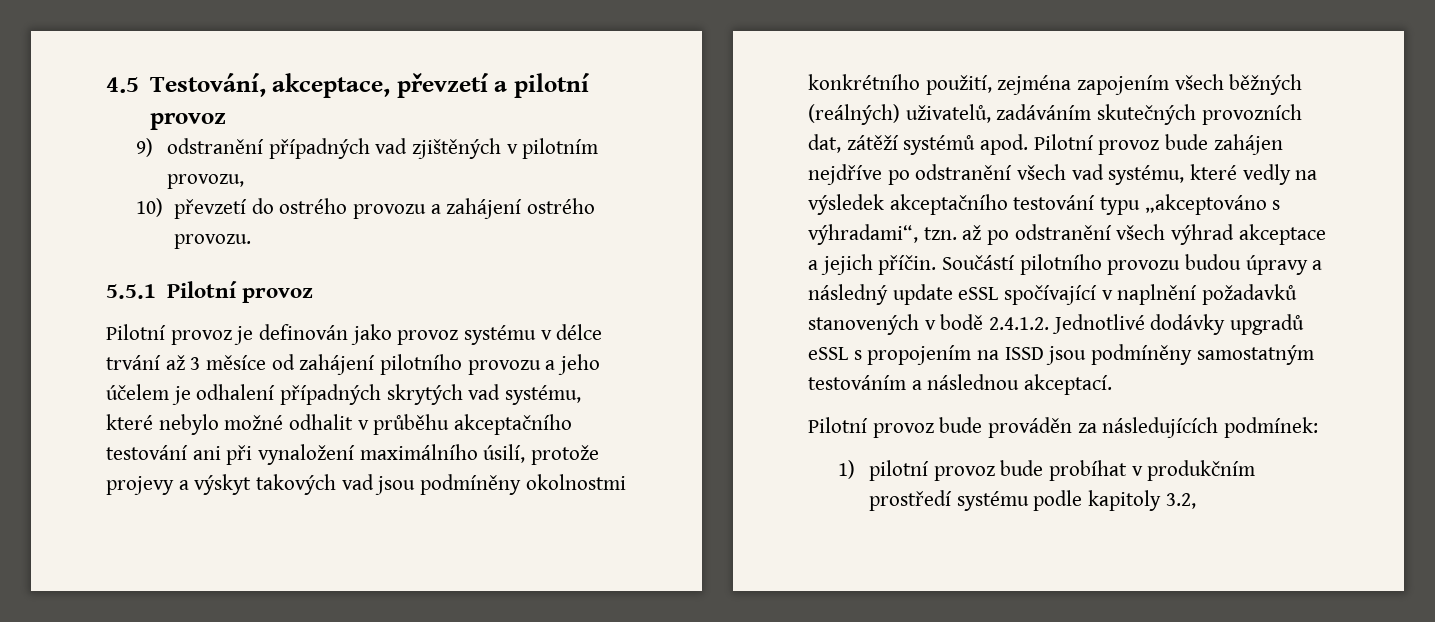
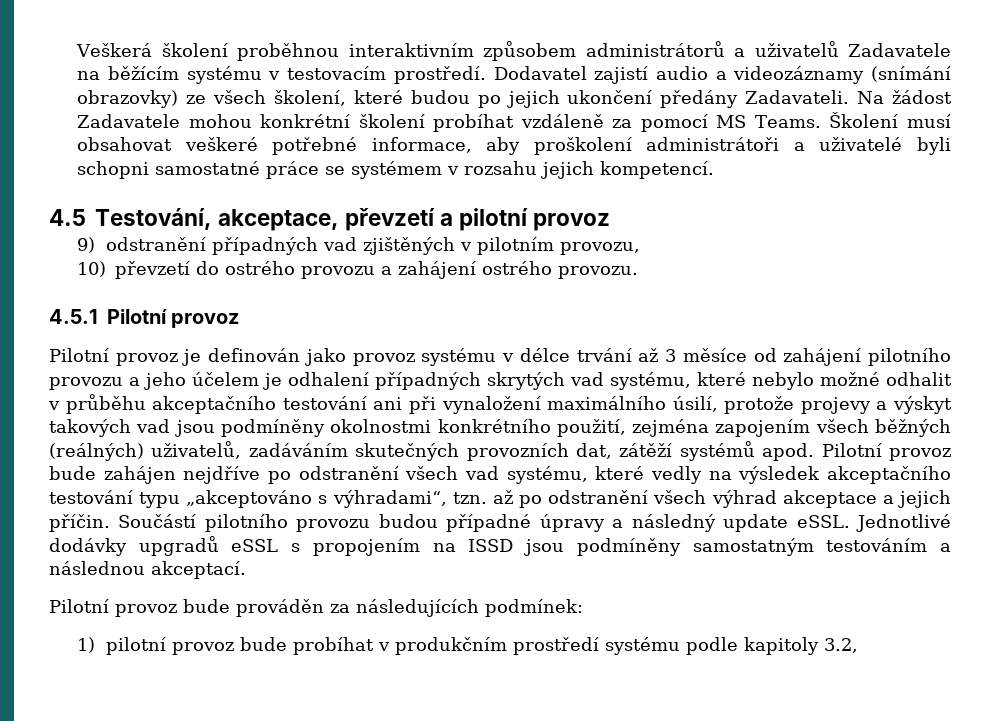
(106, 85) none -> [76,41,951,61] [77,66,952,84] [77,90,952,108] [77,112,951,132] [77,137,952,155] [77,161,715,179] Veškerá školení proběhnou interaktivním způsobem administrátorů a uživatelů Zadavatele na běžícím systému v testovacím prostředí. Dodavatel zajistí audio a videozáznamy (snímání obrazovky) ze všech školení, které budou po jejich ukončení předány Zadavateli. Na žádost Zadavatele mohou konkrétní školení probíhat vzdáleně za pomocí MS Teams. Školení musí obsahovat veškeré potřebné informace, aby proškolení administrátoři a uživatelé byli schopni samostatné práce se systémem v rozsahu jejich kompetencí. //
[106,284,156,299] 5.5.1 -> [49,309,98,324] 4.5.1
(1242, 262) none -> [446,514,532,532] případné
[958,284,1298,305] [808,314,1050,335] eSSL spočívající v naplnění požadavků stanovených v bodě 2.4.1.2. -> [796,515,850,528] eSSL.

